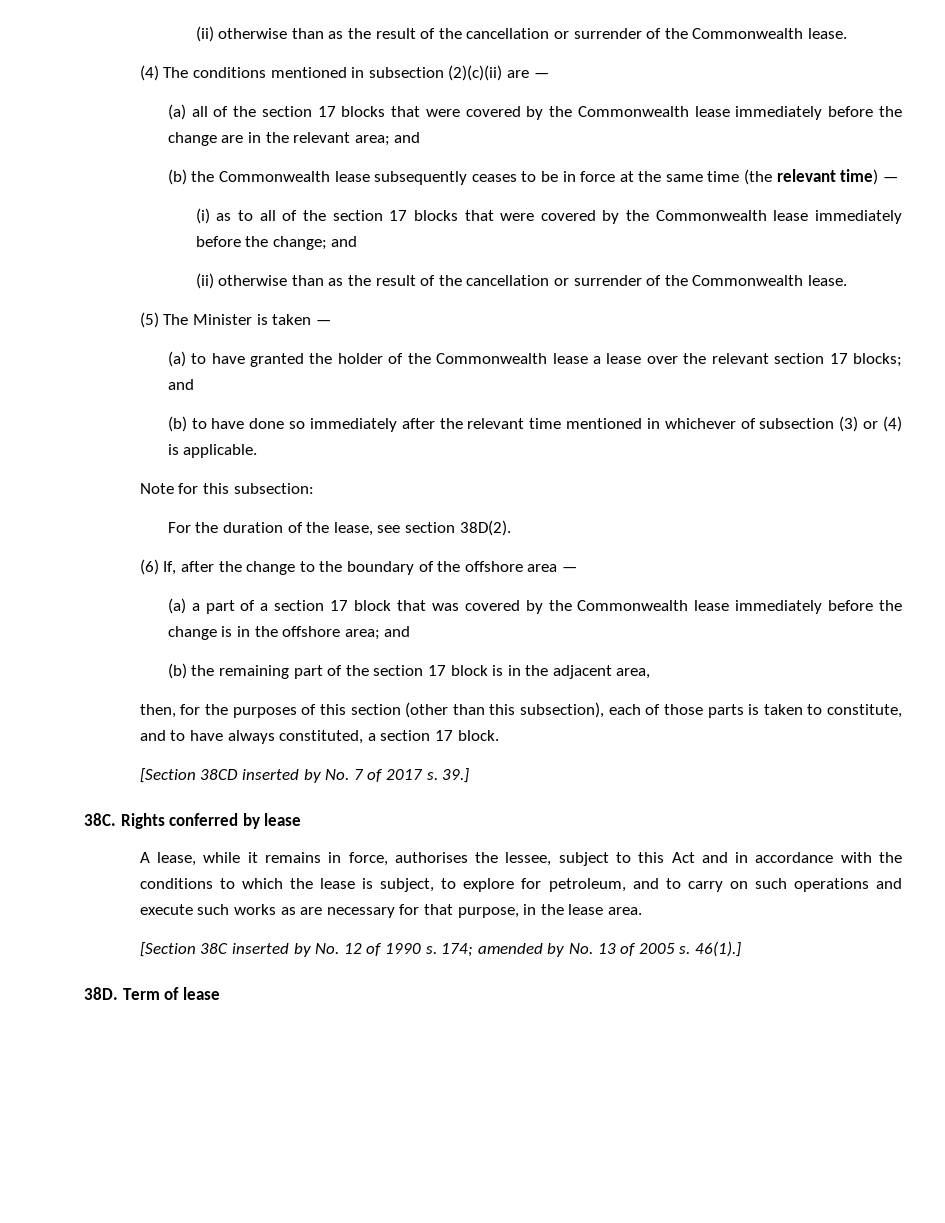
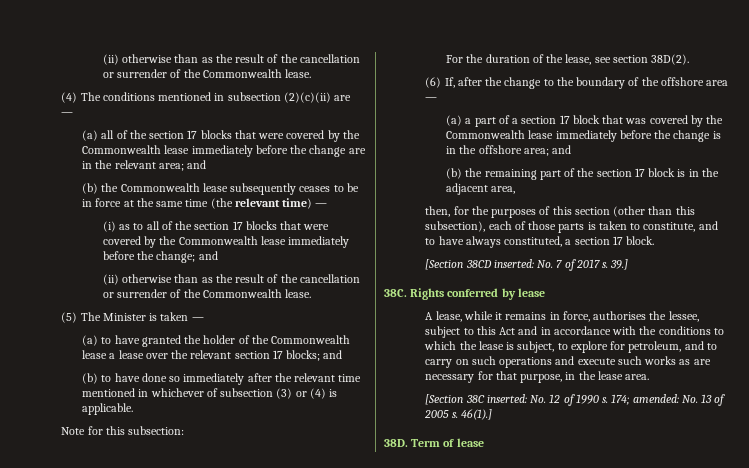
[242,769,321,783] inserted by -> [493,259,534,268] inserted:
[232,943,311,957] inserted by -> [486,394,527,403] inserted:
[477,943,565,957] amended by -> [632,394,679,403] amended:

